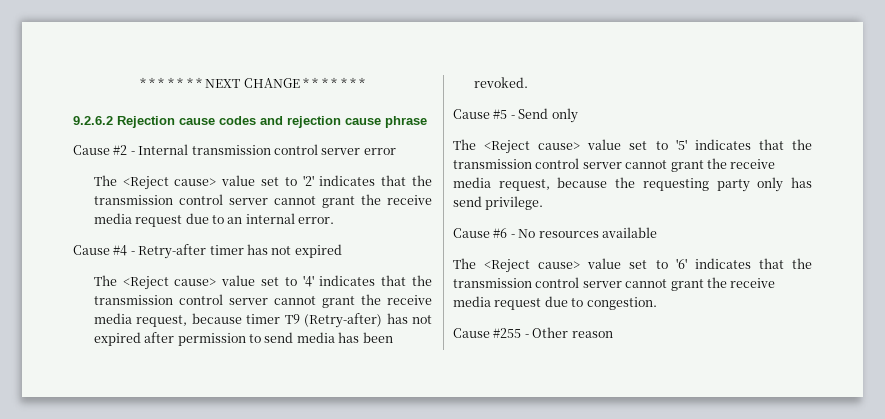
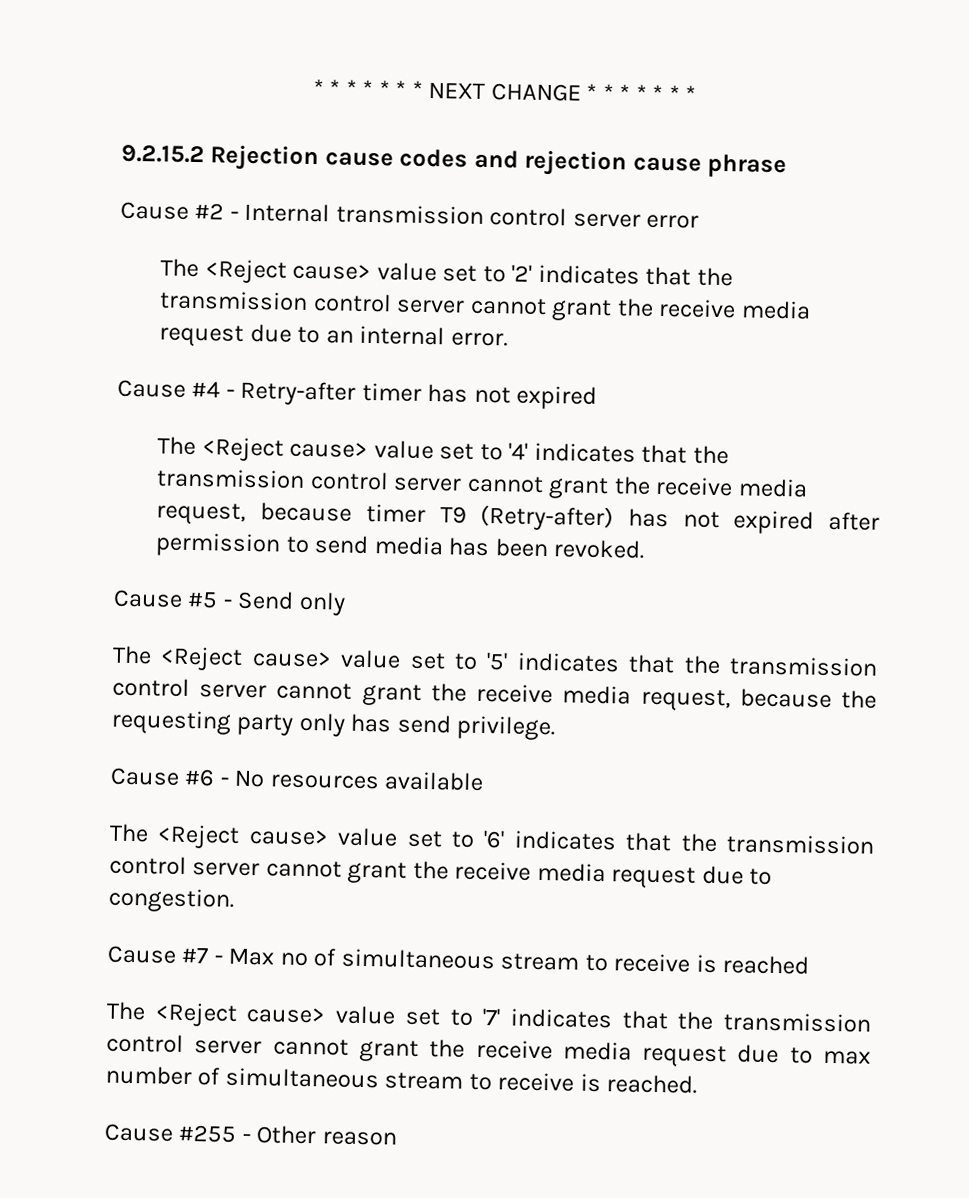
[73,116,113,125] 9.2.6.2 -> [121,144,205,164] 9.2.15.2
(657, 303) none -> [107,945,810,975] [106,1001,871,1033] [106,1033,871,1068] [105,1065,698,1094] // Cause #7 - Max no of simultaneous stream to receive is reached // The <Reject cause> value set to '7' indicates that the transmission control server cannot grant the receive media request due to max number of simultaneous stream to receive is reached.

